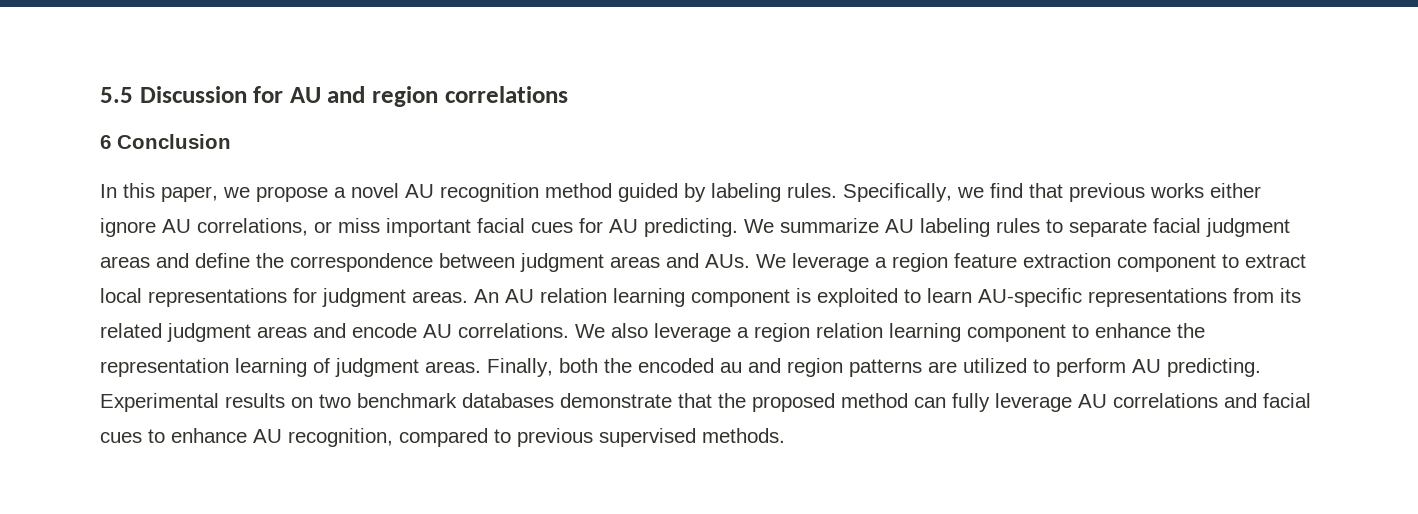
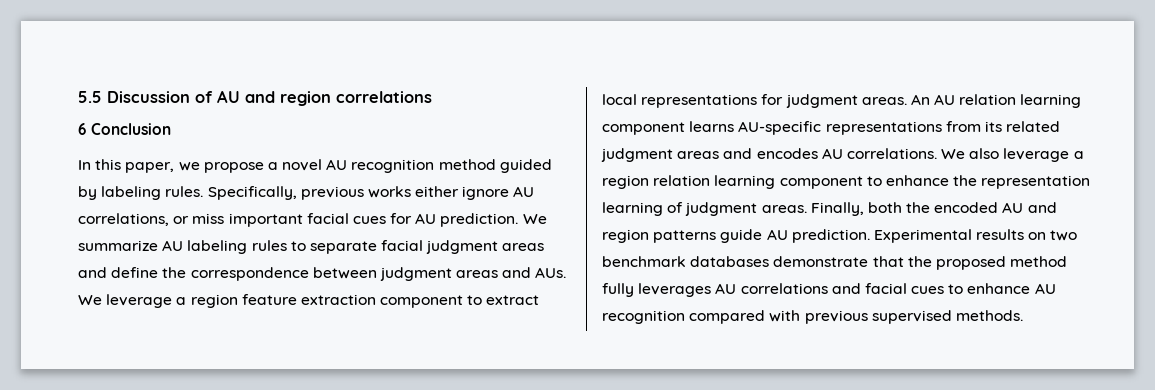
[253,86,284,103] for -> [195,91,213,103] of
[957,183,1063,198] we find that -> (297, 193) none
[644,218,738,237] predicting. -> [440,213,519,227] prediction.
[796,288,972,307] is exploited to learn -> [689,121,735,132] learns
[352,323,417,338] encode -> [756,148,818,159] encodes
[720,362,742,373] au -> [1002,202,1024,213] AU
[928,358,1261,377] are utilized to perform AU predicting. -> [720,229,870,243] guide AU prediction.
[914,393,1072,412] can fully leverage -> [602,283,712,297] fully leverages
[288,428,511,447] recognition, compared to -> [602,310,801,324] recognition compared with

